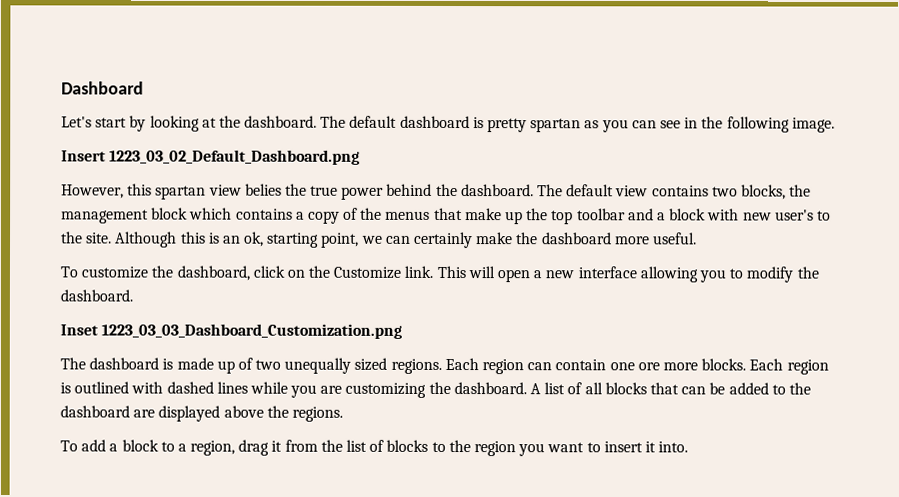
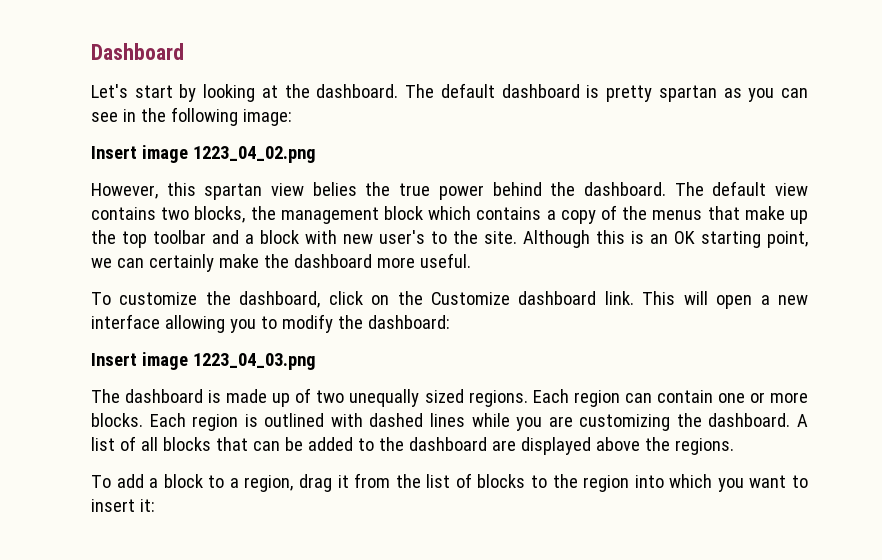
[791,117,835,133] [61,149,361,165] image. // Insert 1223_03_02_Default_Dashboard.png -> [242,109,292,126] [91,145,316,163] image: // Insert image 1223_04_02.png
[244,231,265,247] ok, -> [674,231,695,244] OK
(402, 272) none -> [518,291,597,305] dashboard
[60,289,133,302] [60,323,403,339] dashboard. // Inset 1223_03_03_Dashboard_Customization.png -> [367,315,450,329] [91,352,316,370] dashboard: // Insert image 1223_04_03.png
[637,362,660,371] ore -> [749,392,765,403] or
(516, 449) none -> [634,474,713,488] into which
[644,441,689,453] it into. -> [139,499,155,512] it:

